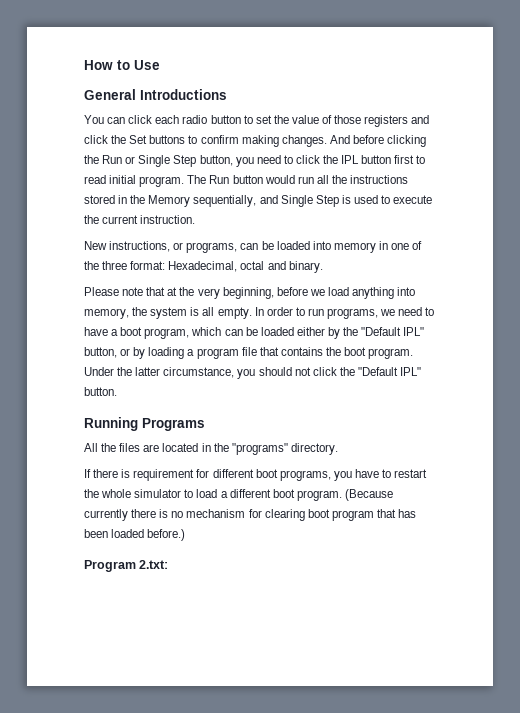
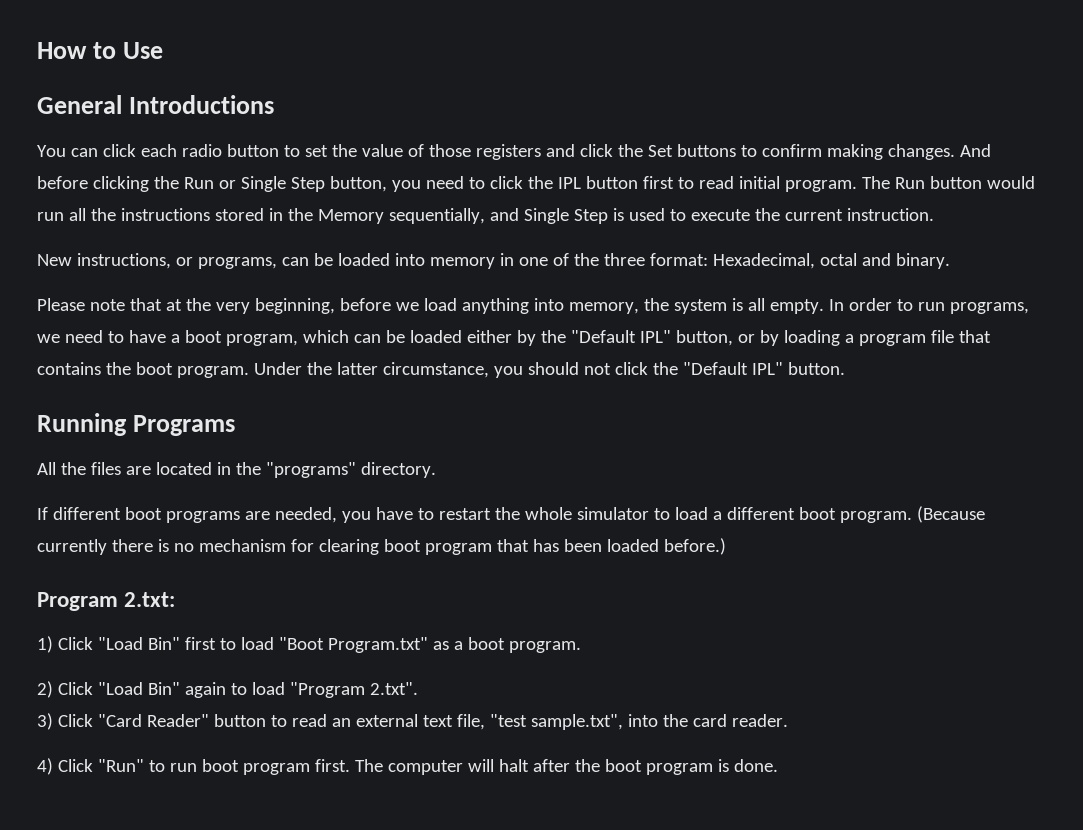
[93,469,331,481] there is requirement for different boot programs, -> [52,507,337,523] different boot programs are needed,
(169, 564) none -> [37,636,581,653] [37,681,418,698] [37,713,788,730] [37,758,778,775] // 1) Click "Load Bin" first to load "Boot Program.txt" as a boot program. // 2) Click "Load Bin" again to load "Program 2.txt". // 3) Click "Card Reader" button to read an external text file, "test sample.txt", into the card reader. // 4) Click "Run" to run boot program first. The computer will halt after the boot program is done.

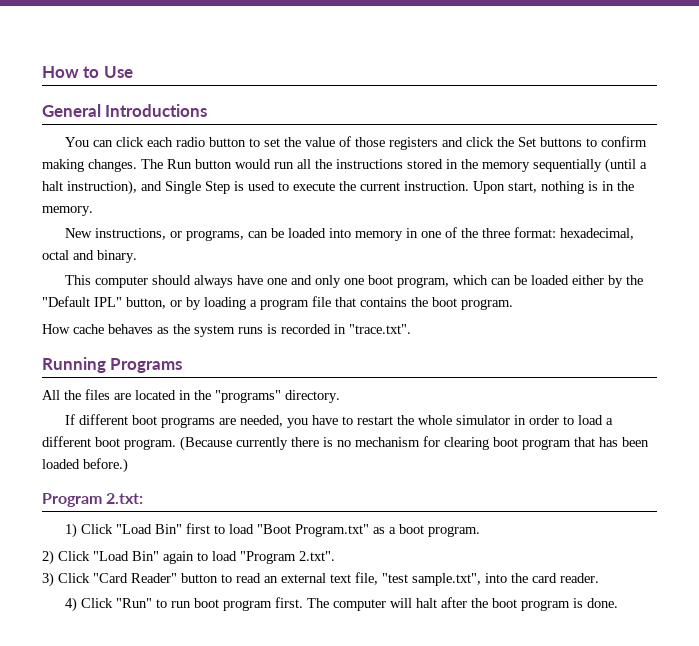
[959,144,991,157] [37,176,857,192] And before clicking the Run or Single Step button, you need to click the IPL button first to read initial program. -> (137, 165) none
[317,208,485,224] Memory sequentially, -> [482,158,647,173] [42,180,137,195] memory sequentially (until a halt instruction),
(934, 214) none -> [473,181,634,194] [42,206,93,216] Upon start, nothing is in the memory.
[712,253,815,269] Hexadecimal, -> [559,228,634,240] hexadecimal,
[37,298,1029,314] [37,330,180,343] Please note that at the very beginning, before we load anything into memory, the system is all empty. In order to run programs, we need to have a -> [64,275,364,288] This computer should always have one and only one
[253,362,845,378] Under the latter circumstance, you should not click the "Default IPL" button. -> [42,324,411,337] // How cache behaves as the system runs is recorded in "trace.txt".
(649, 513) none -> [513,415,559,425] in order

